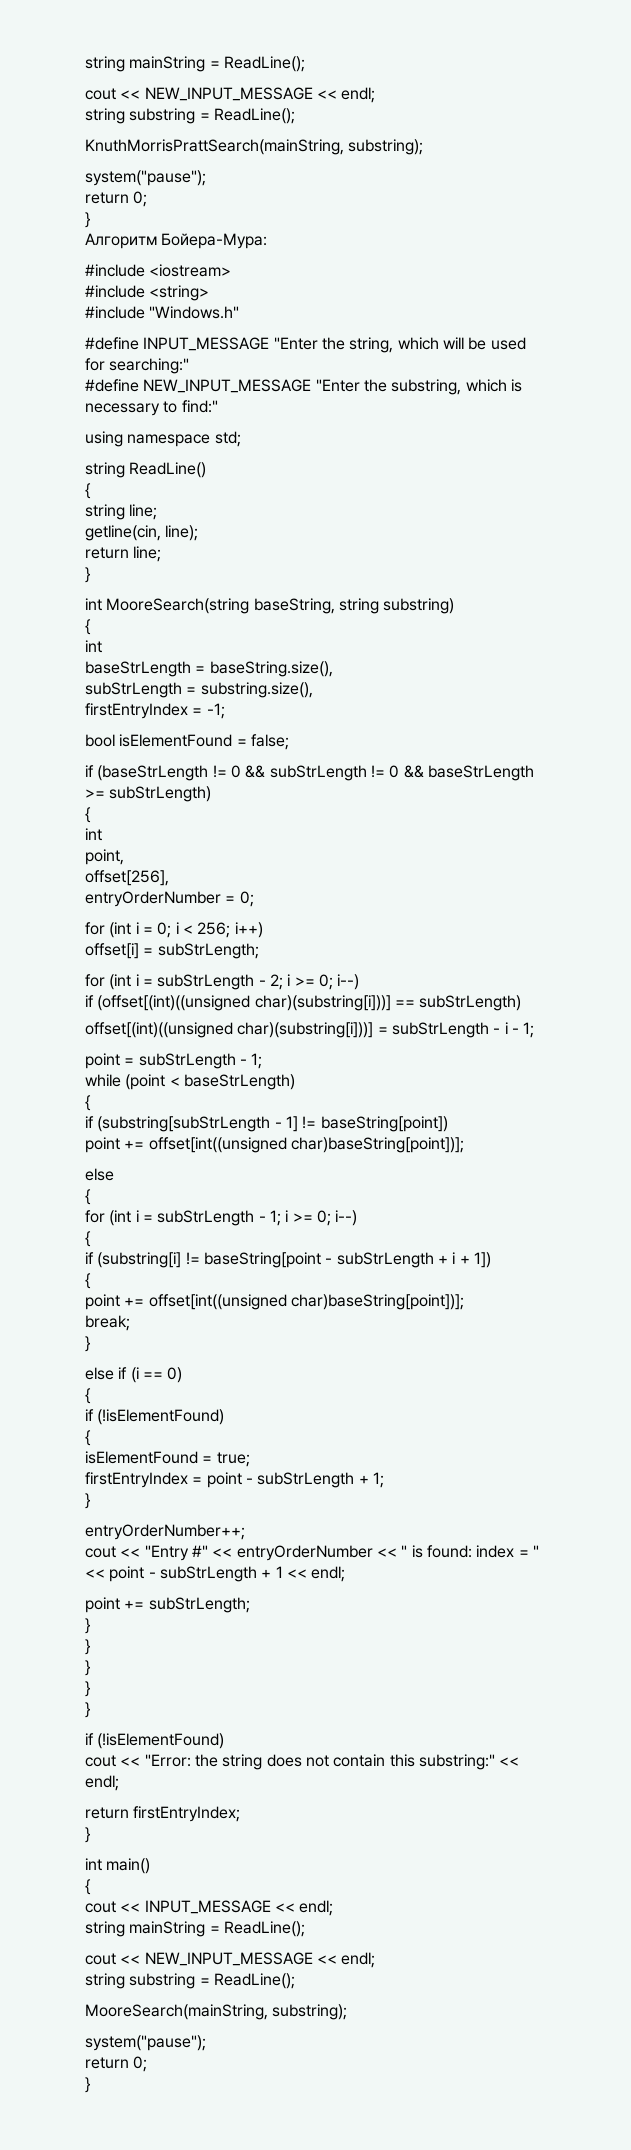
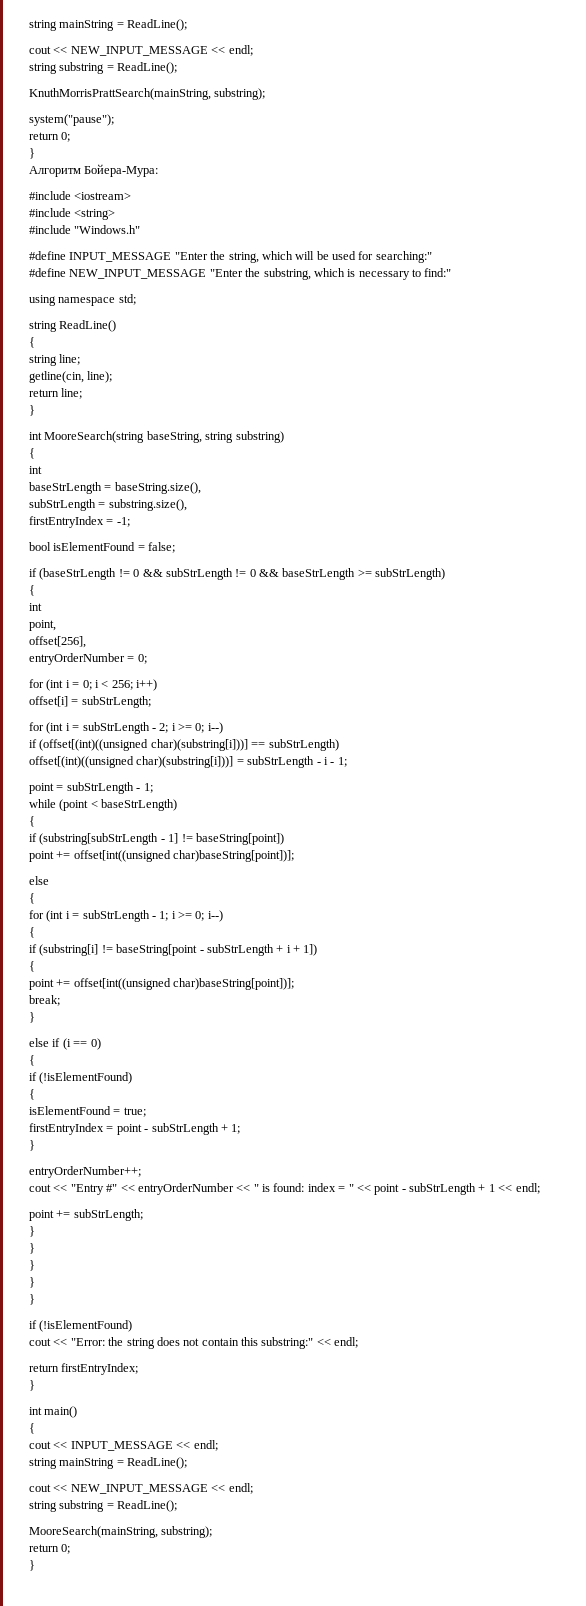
[85,2035,206,2051] // system("pause"); -> (213, 1532) none

